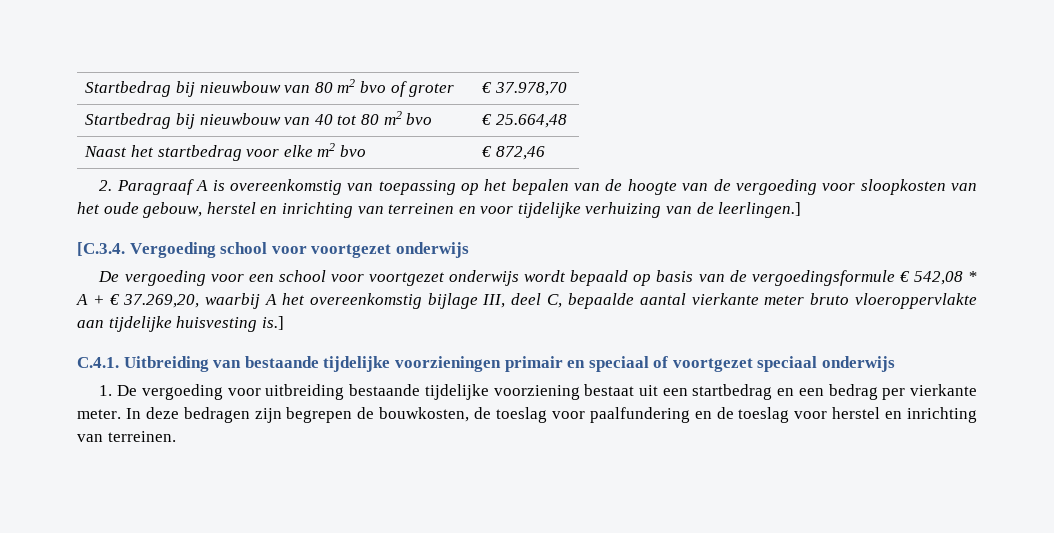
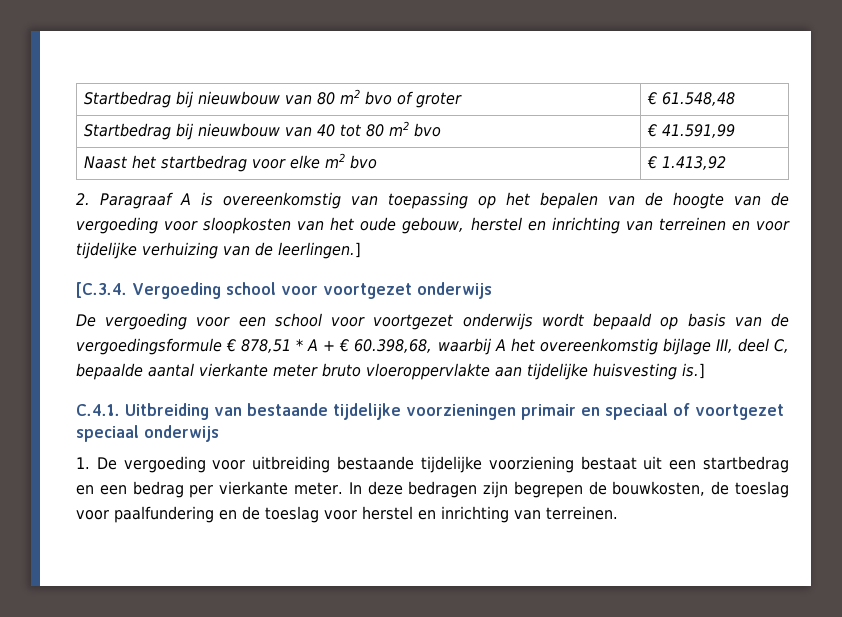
[495,82,568,96] 37.978,70 -> [661,92,735,106] 61.548,48
[496,114,568,128] 25.664,48 -> [661,124,735,138] 41.591,99
[496,146,546,160] 872,46 -> [661,156,726,170] 1.413,92
[913,271,963,285] 542,08 -> [241,339,292,353] 878,51
[123,294,200,308] 37.269,20, -> [354,339,433,353] 60.398,68,

